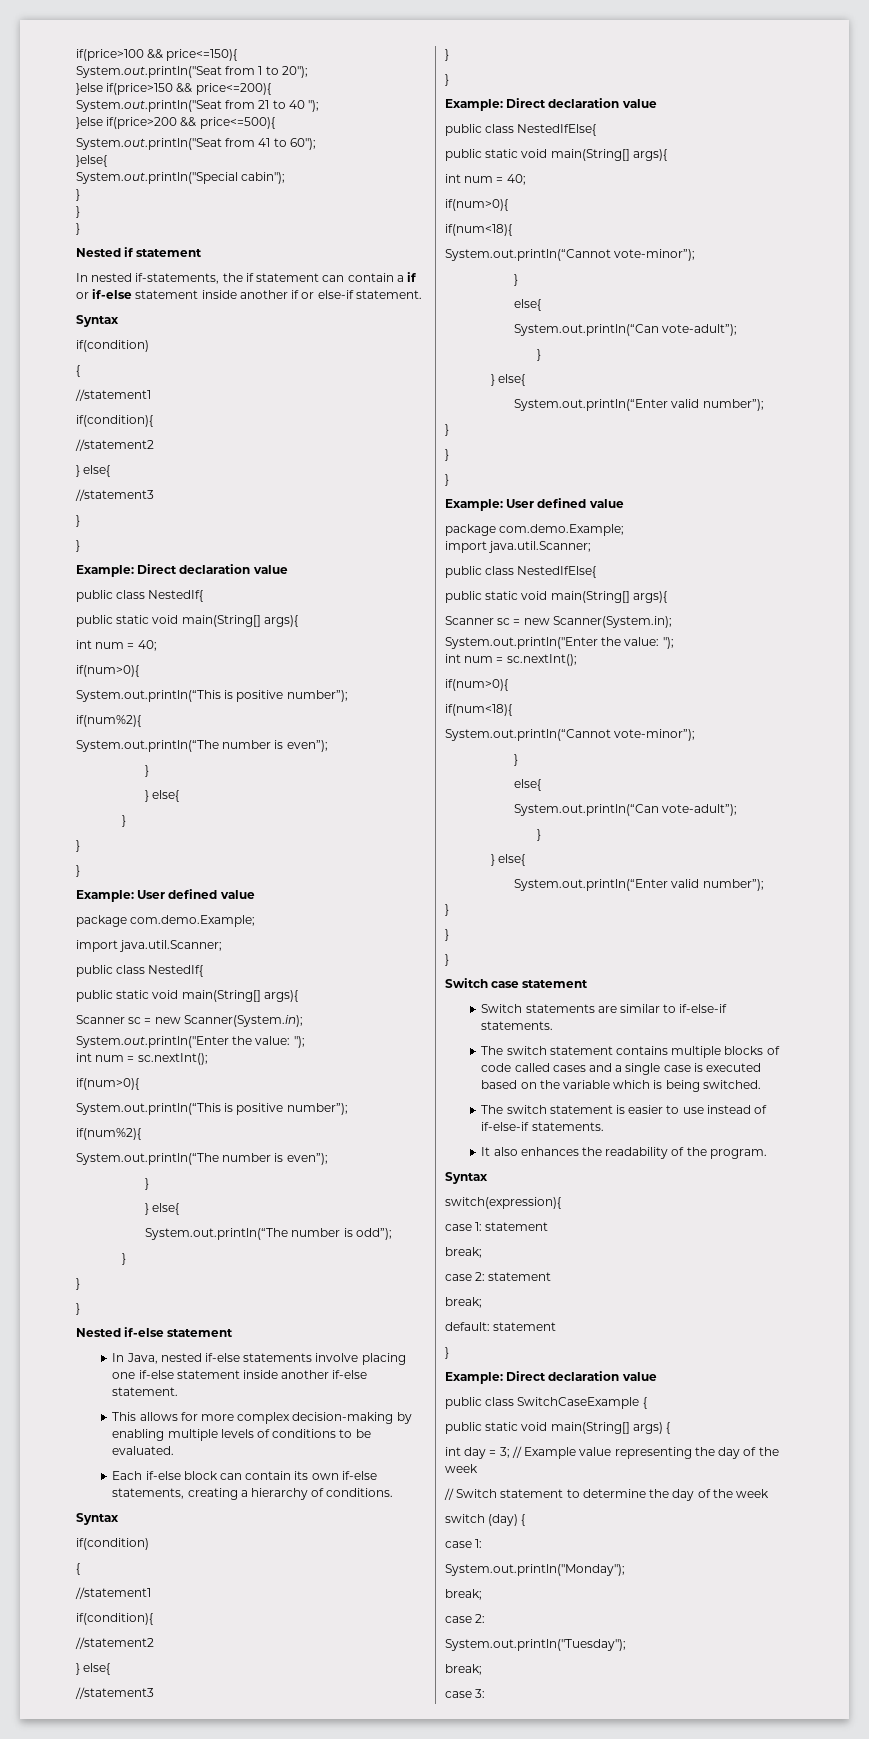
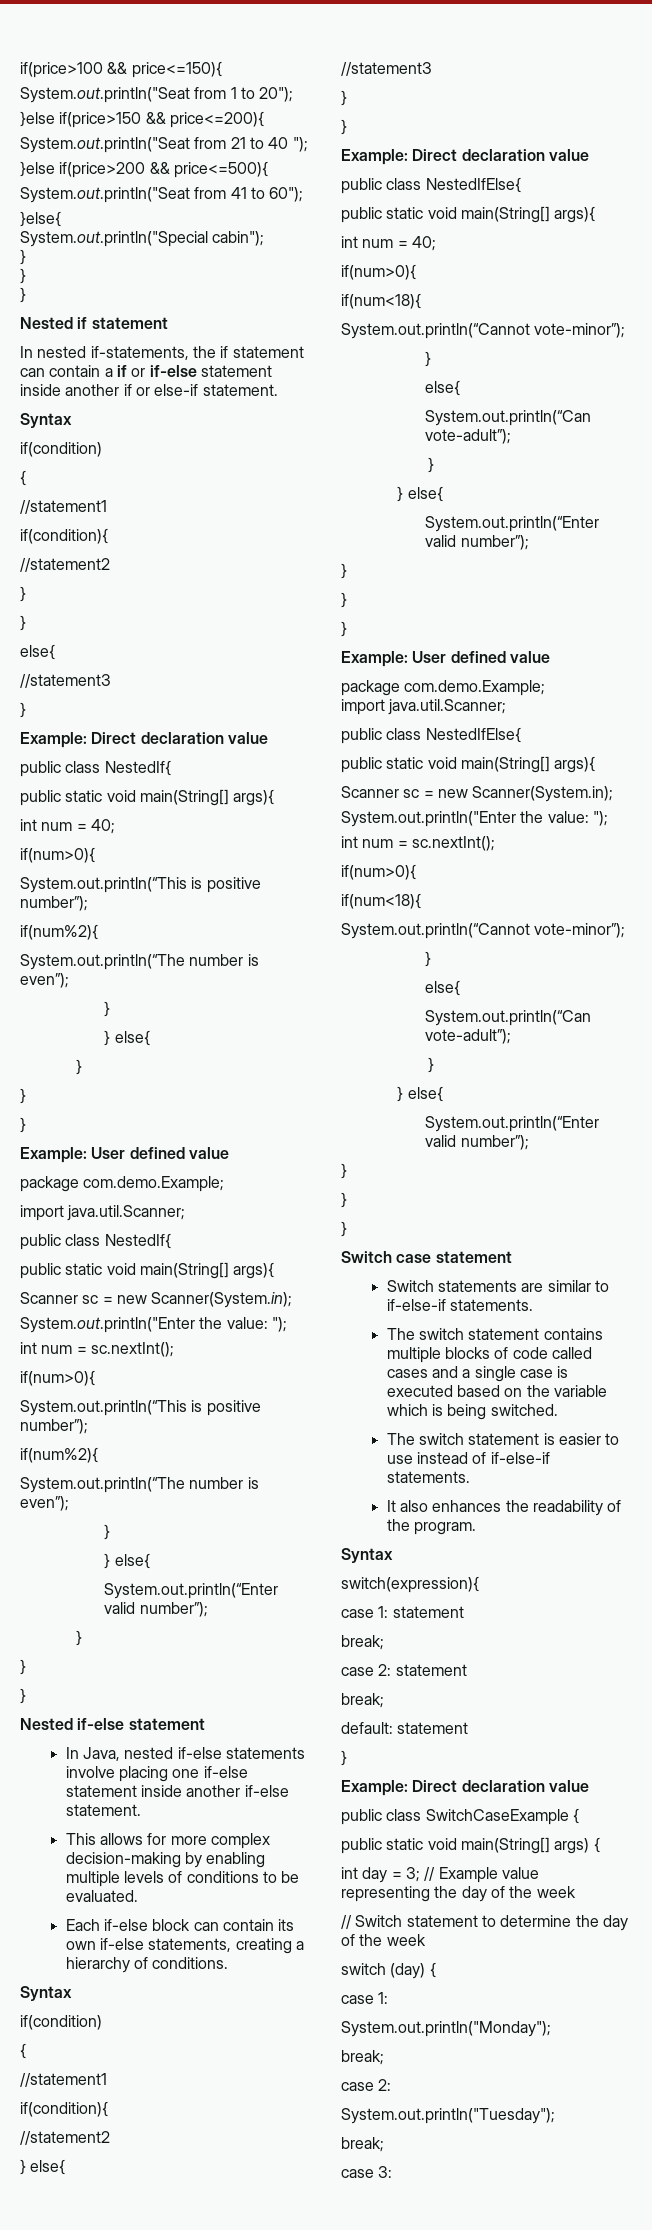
[83,465,111,477] [75,489,154,501] [76,515,80,527] [76,540,80,552] else{ // //statement3 // } // } -> [20,615,26,631] [20,644,55,660] [20,674,111,688] [20,702,26,718] // } // else{ // //statement3 // }
[145,1228,392,1240] System.out.println(“The number is odd”); -> [104,1583,279,1599] [104,1602,208,1617] System.out.println(“Enter valid number”);

